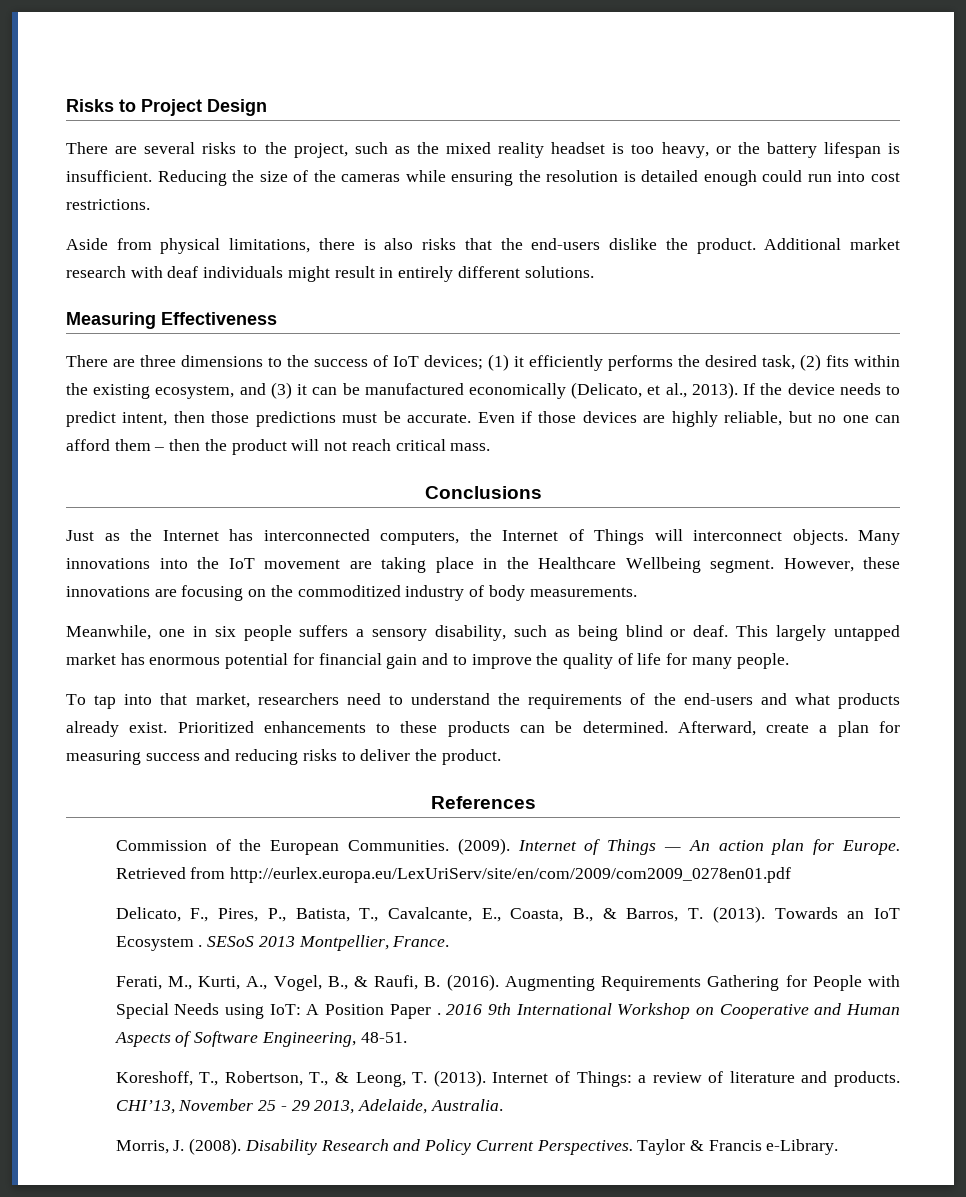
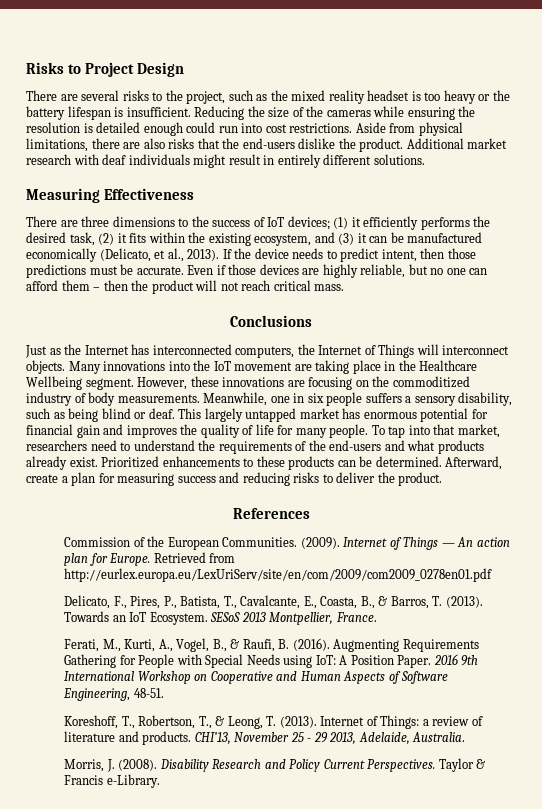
[661,142,709,158] heavy, -> [443,90,476,104] heavy
(150, 204) // -> (353, 128) none
[363,239,376,250] is -> [123,142,141,149] are
(821, 362) none -> [117,233,127,243] it
(637, 592) // -> (200, 398) none
[452,654,532,669] to improve -> [126,425,177,438] improves
(789, 661) // -> (369, 431) none
[115,936,203,951] Ecosystem . -> [149,612,208,625] Ecosystem.
[389,1004,441,1019] Paper . -> [397,655,432,668] Paper.

